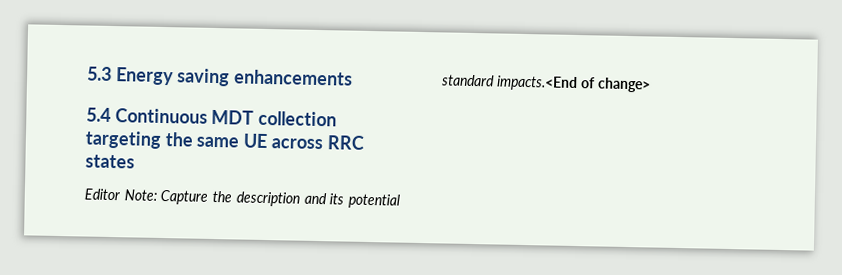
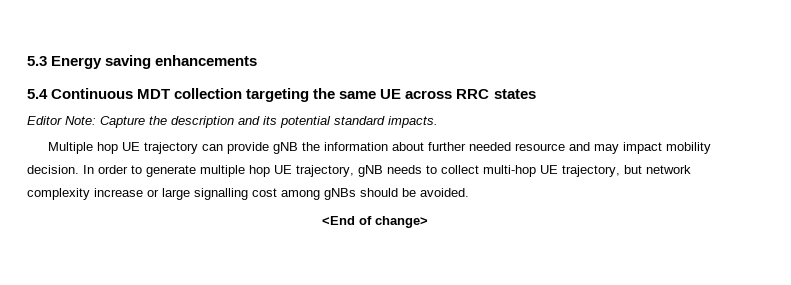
[496,75,578,92] impacts.<End -> [388,116,438,128] [47,142,711,154] [27,165,691,177] [27,188,469,200] [322,216,355,225] impacts. // Multiple hop UE trajectory can provide gNB the information about further needed resource and may impact mobility decision. In order to generate multiple hop UE trajectory, gNB needs to collect multi-hop UE trajectory, but network complexity increase or large signalling cost among gNBs should be avoided. // <End

